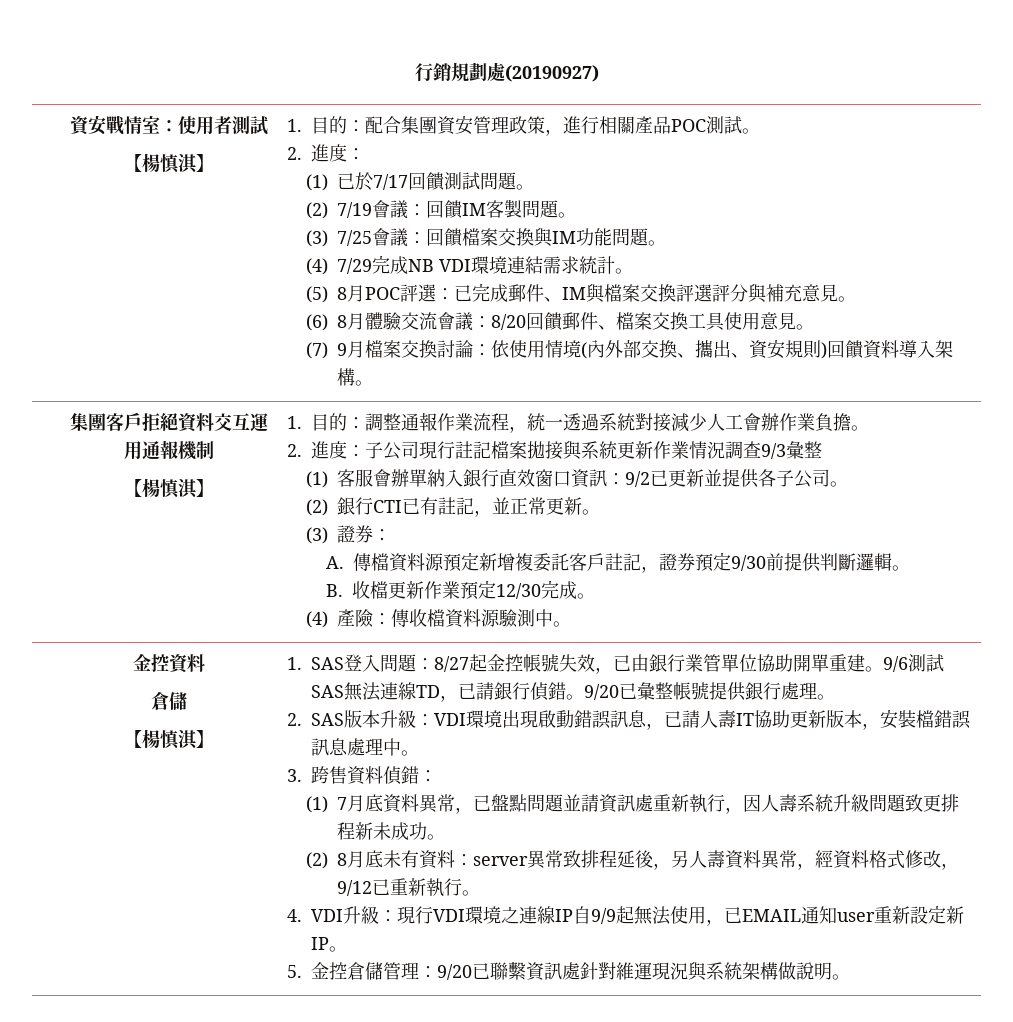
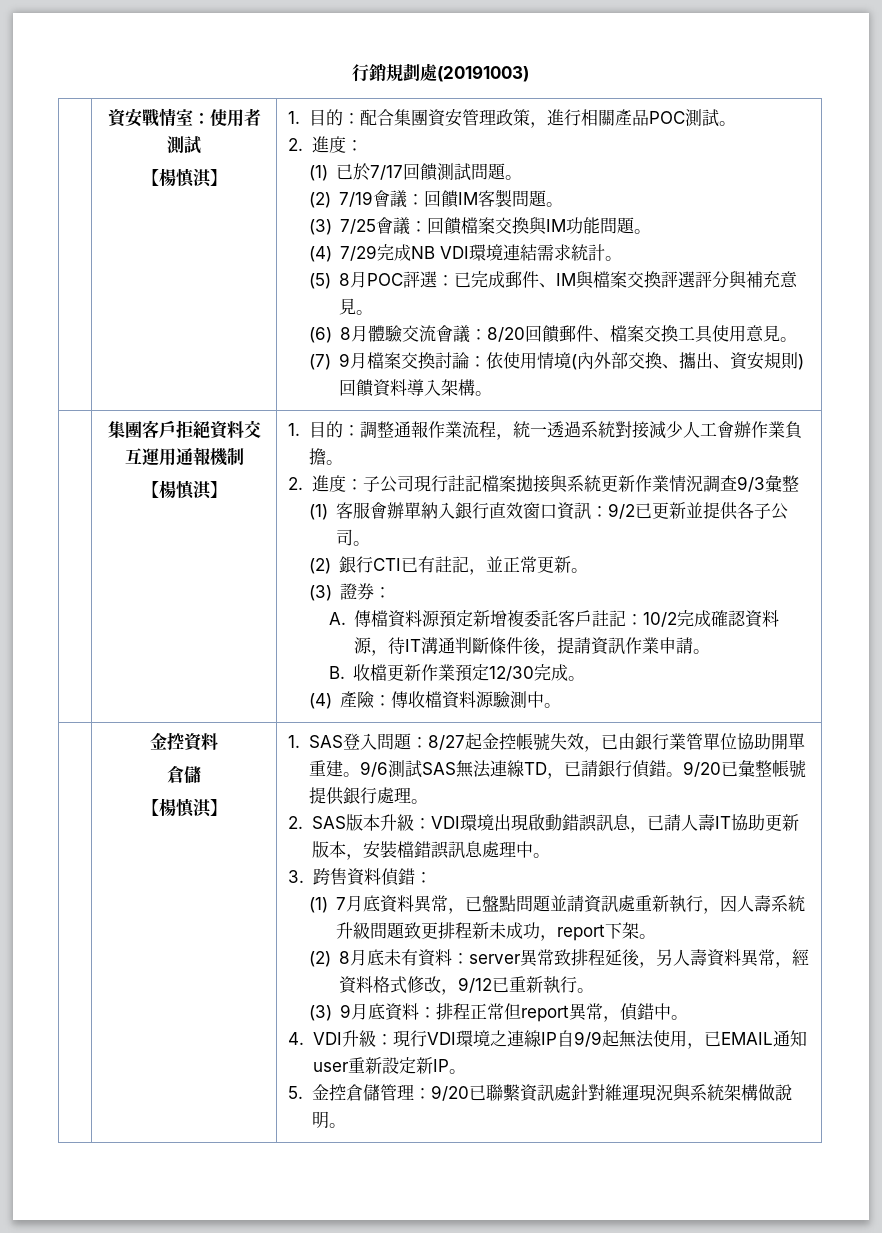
[504,65,599,82] (20190927) -> [436,65,529,82] (20191003)
[640,552,892,573] ，證券預定9/30前提供判斷邏輯 -> [626,610,780,628] [354,637,694,656] ：10/2完成確認資料源，待IT溝通判斷條件後，提請資訊作業申請
(428, 831) none -> [540,922,640,941] ，report下架
(481, 893) none -> [308,1003,689,1022] // (3) 9月底資料：排程正常但report異常，偵錯中。

